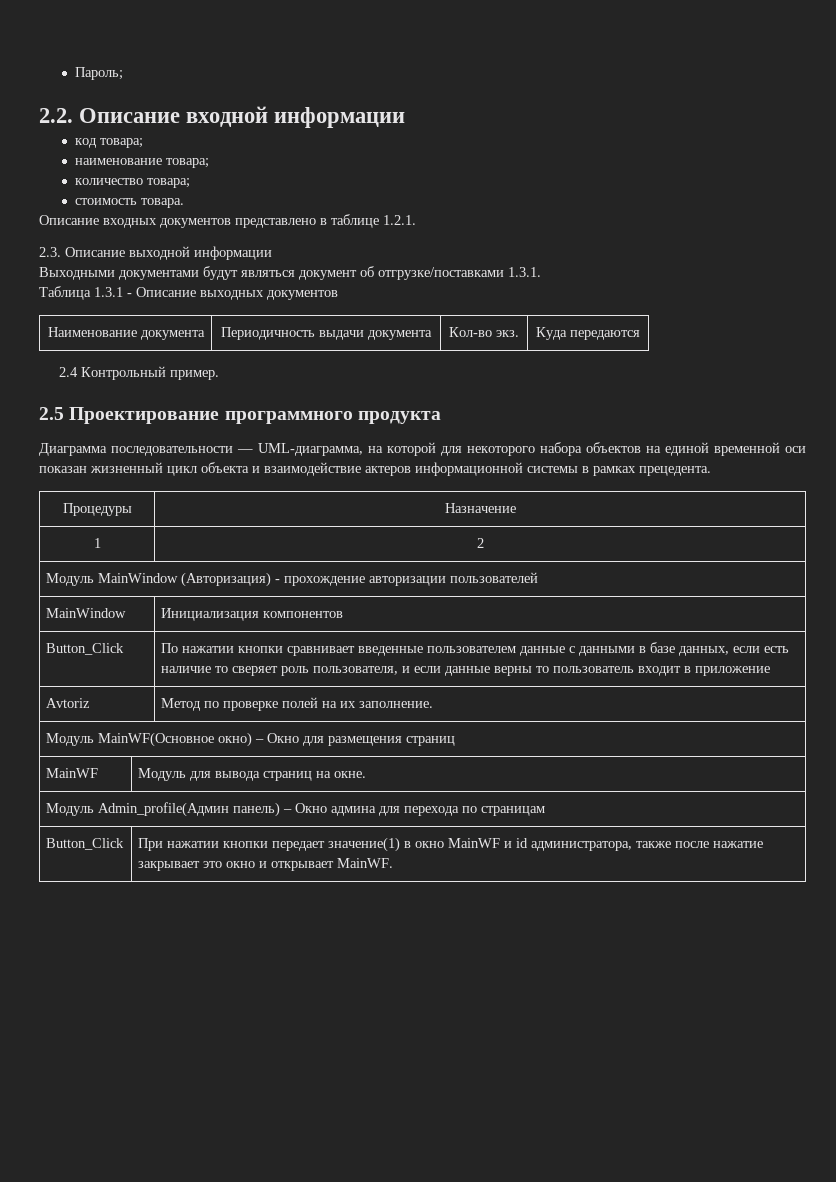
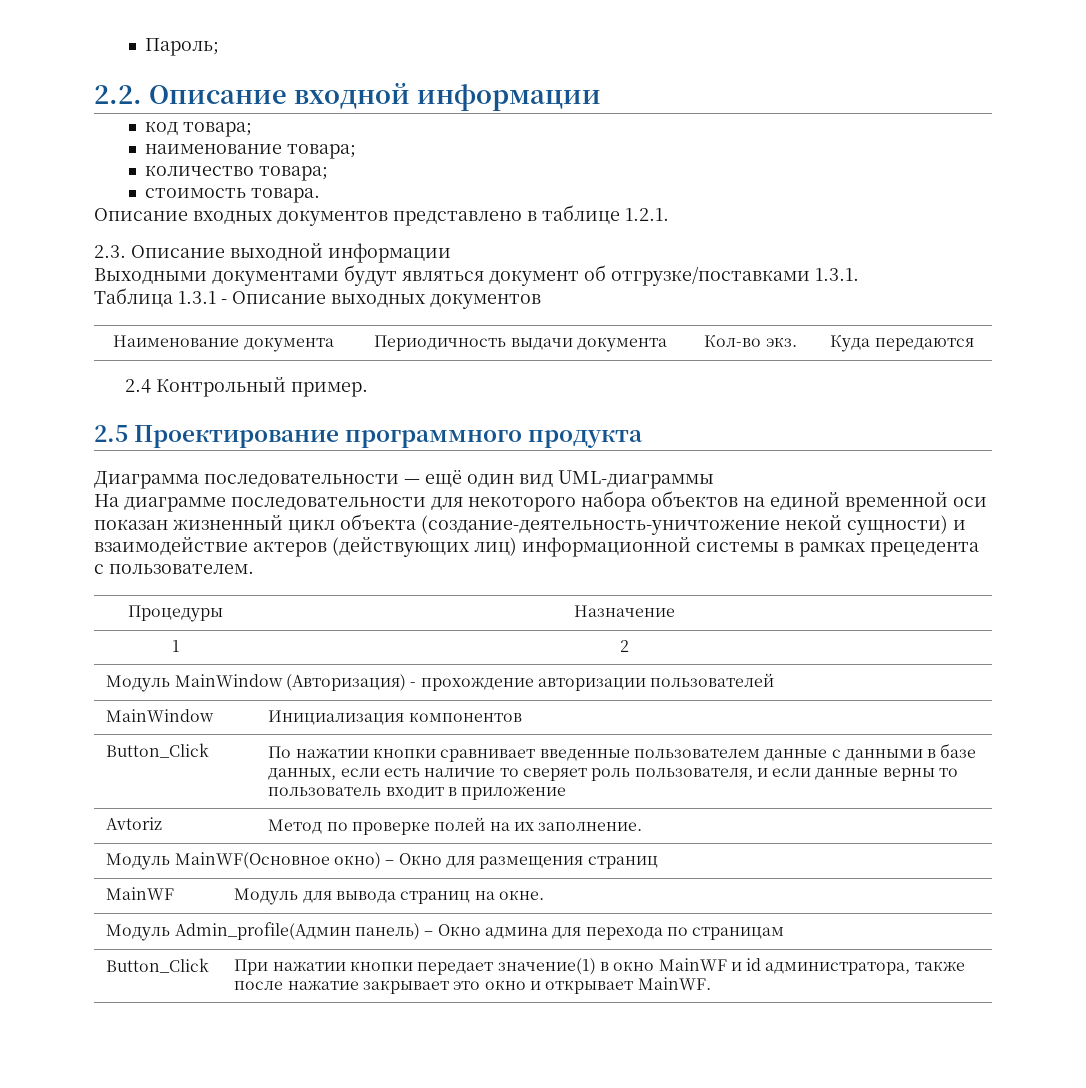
[258,442,436,456] UML-диаграмма, на которой -> [425,470,714,489] [94,494,426,512] ещё один вид UML-диаграммы // На диаграмме последовательности
(249, 467) none -> [421,515,948,535] (создание-деятельность-уничтожение некой сущности)
(411, 471) none -> [332,537,517,557] (действующих лиц)
[639,466,711,476] прецедента. -> [870,542,979,557] [94,564,254,574] прецедента с пользователем.

